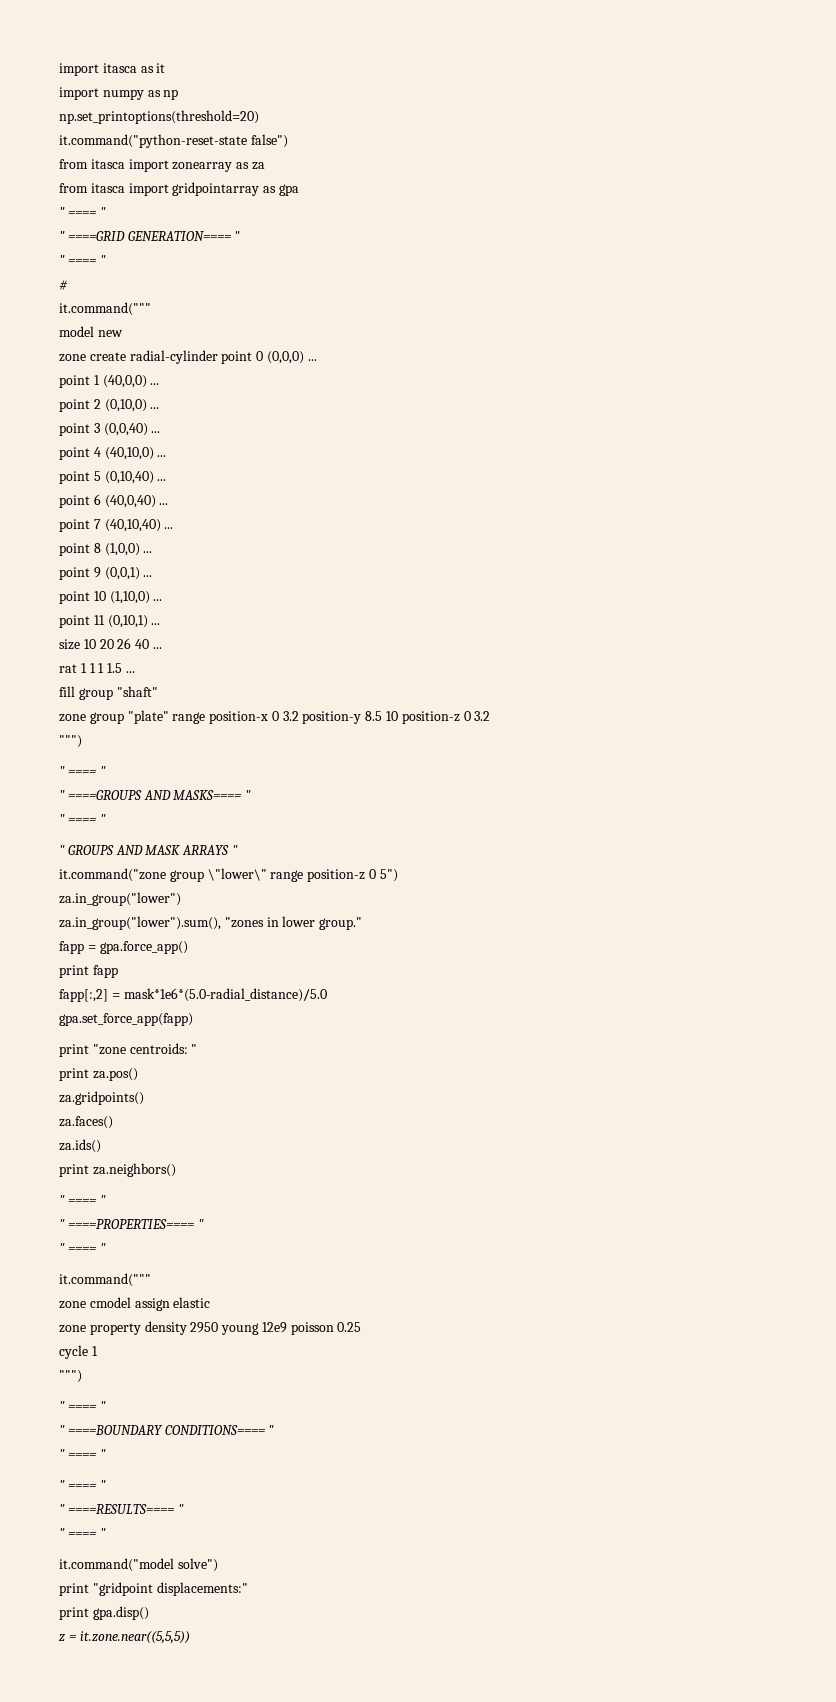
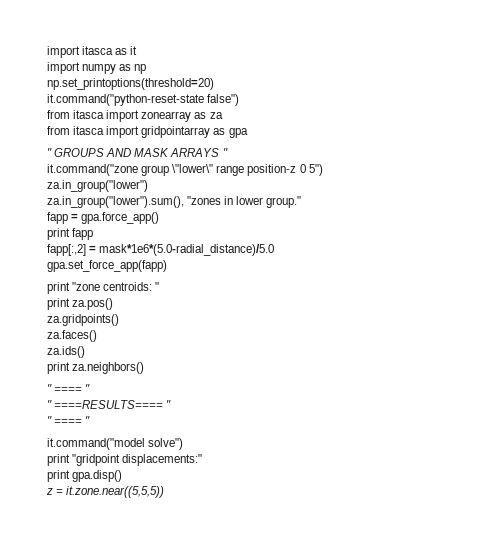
[59,207,106,217] [59,231,241,241] [59,255,106,265] [59,280,68,290] [59,302,151,316] [59,326,123,337] [59,350,317,364] [59,375,160,388] [59,399,160,412] [59,423,161,436] [59,447,167,460] [59,471,167,484] [59,494,169,508] [59,519,174,532] [59,543,153,556] [59,567,153,580] [59,591,163,604] [59,615,161,628] [59,638,162,650] [59,663,135,673] [59,686,158,700] [59,710,491,724] [59,735,82,748] [59,766,106,776] [59,790,252,800] [59,814,106,824] // " ==== " // " ====GRID GENERATION==== " // " ==== " // # // it.command(""" // model new // zone create radial-cylinder point 0 (0,0,0) ... // point 1 (40,0,0) ... // point 2 (0,10,0) ... // point 3 (0,0,40) ... // point 4 (40,10,0) ... // point 5 (0,10,40) ... // point 6 (40,0,40) ... // point 7 (40,10,40) ... // point 8 (1,0,0) ... // point 9 (0,0,1) ... // point 10 (1,10,0) ... // point 11 (0,10,1) ... // size 10 20 26 40 ... // rat 1 1 1 1.5 ... // fill group "shaft" // zone group "plate" range position-x 0 3.2 position-y 8.5 10 position-z 0 3.2 // """) // " ==== " // " ====GROUPS AND MASKS==== " // " ==== " -> (248, 133) none
[59,1219,204,1229] [59,1243,106,1253] [59,1273,151,1287] [59,1297,211,1311] [59,1321,362,1335] [59,1345,98,1359] [59,1370,82,1383] [59,1401,106,1411] [59,1425,275,1435] [59,1449,106,1459] [59,1480,106,1490] // " ====PROPERTIES==== " // " ==== " // it.command(""" // zone cmodel assign elastic // zone property density 2950 young 12e9 poisson 0.25 // cycle 1 // """) // " ==== " // " ====BOUNDARY CONDITIONS==== " // " ==== " // " ==== " -> (91, 388) none

